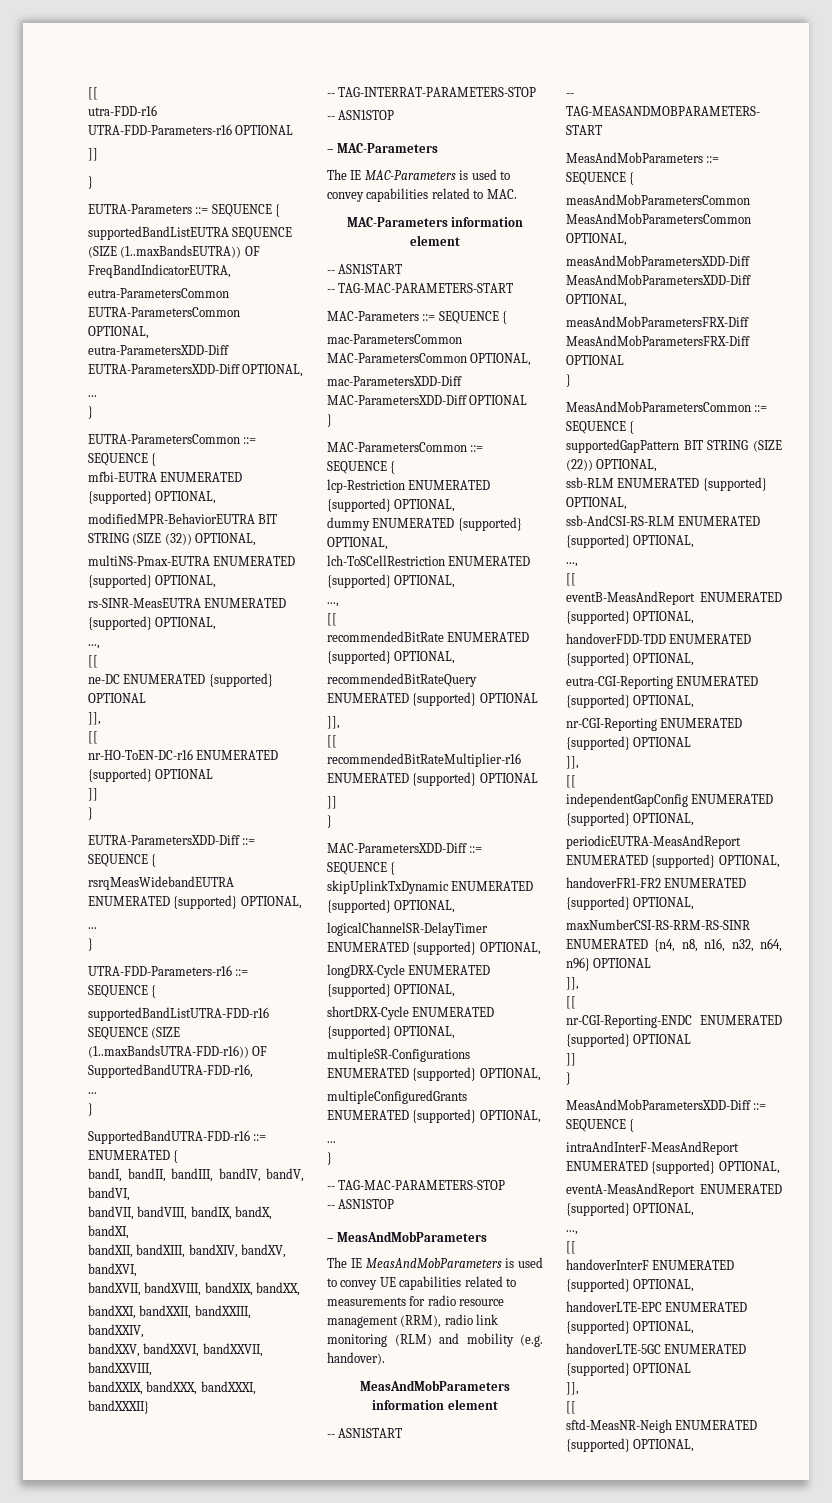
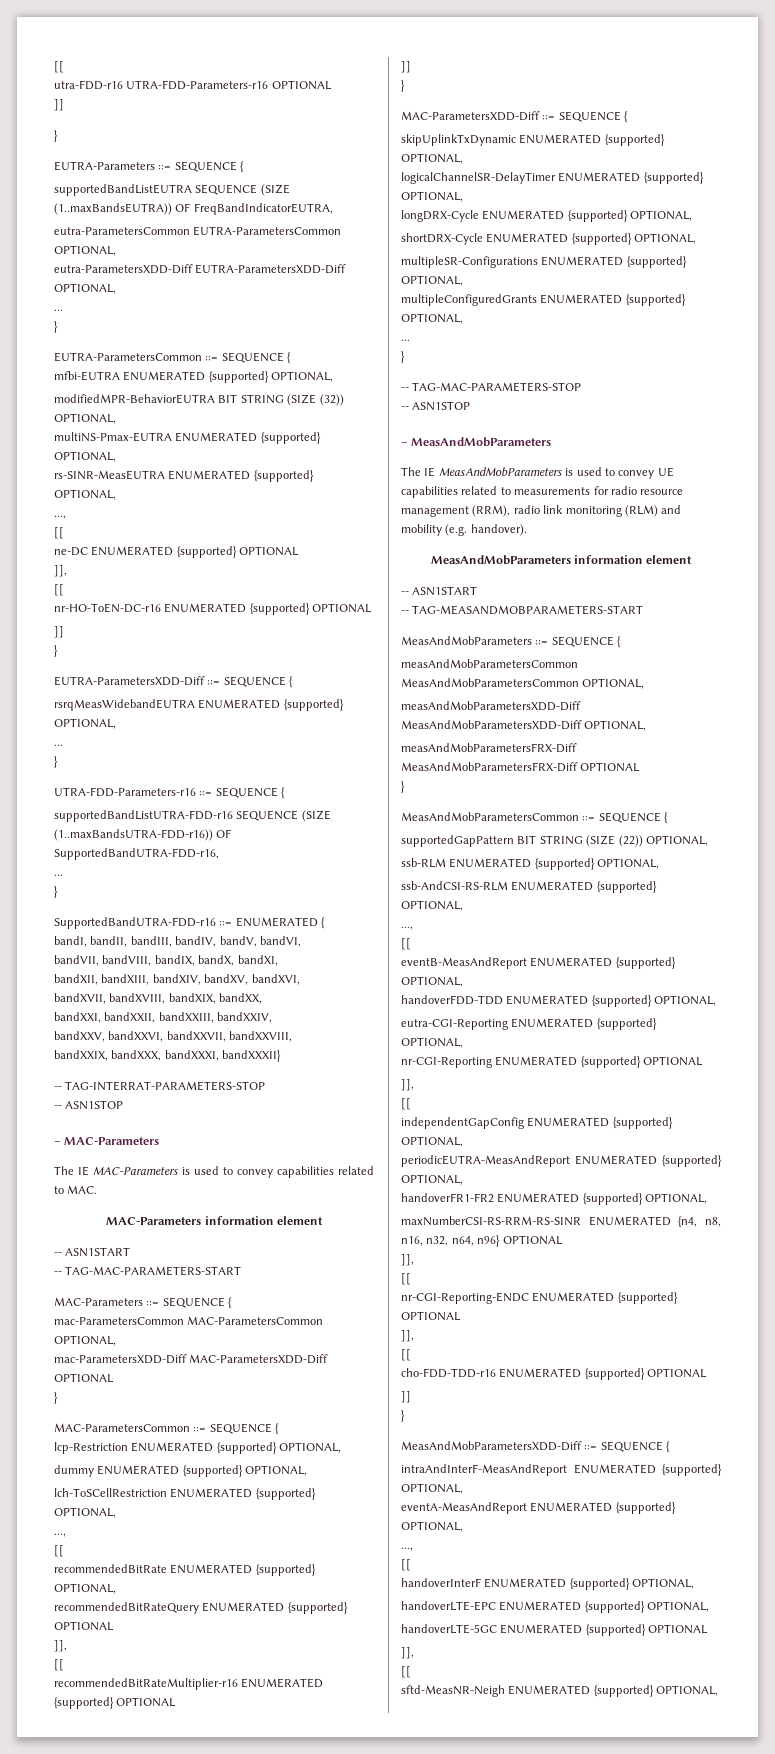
(692, 1039) none -> [401,1330,414,1342] [401,1349,411,1361] [401,1368,708,1380] // ]], // [[ // cho-FDD-TDD-r16 ENUMERATED {supported} OPTIONAL

